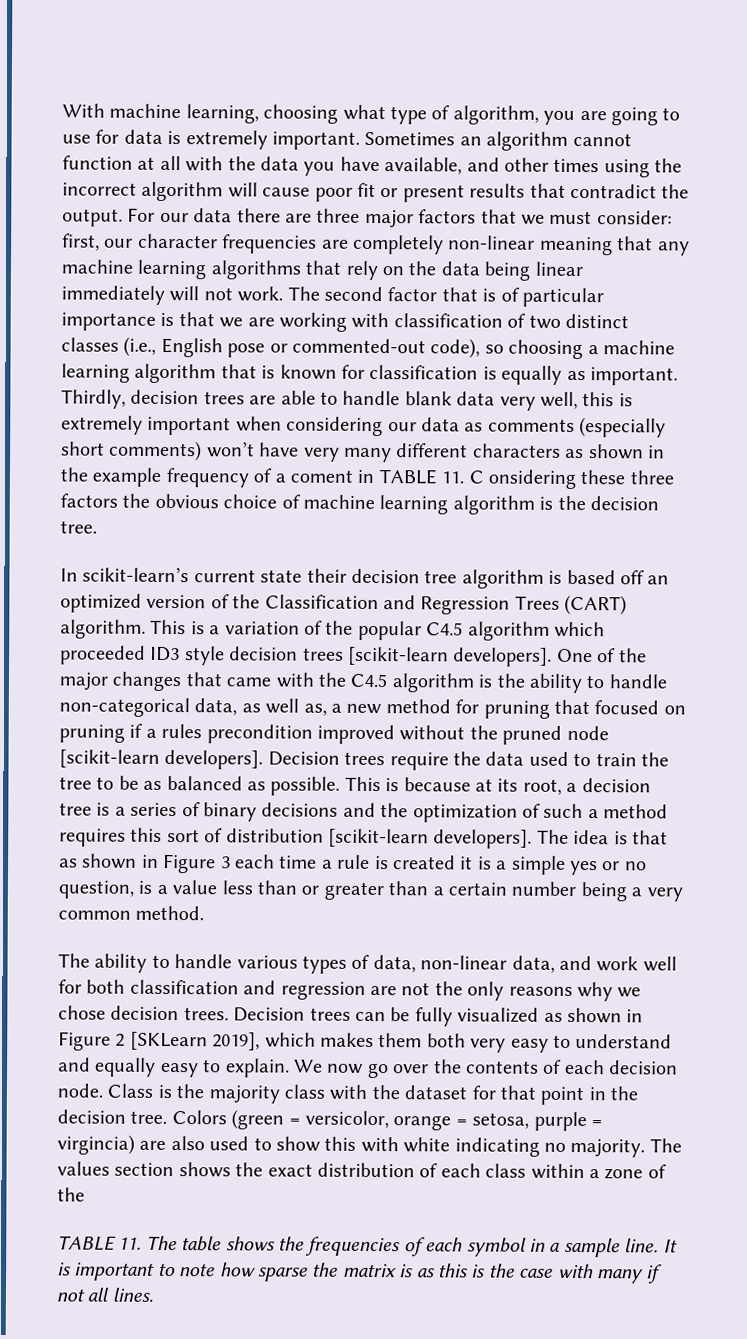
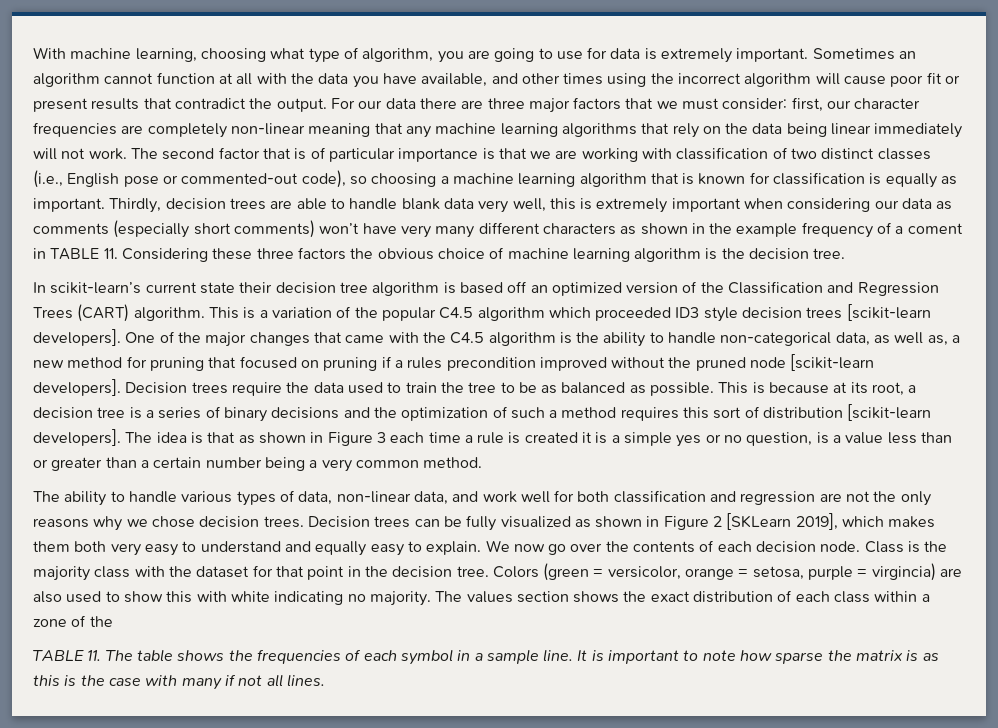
[468,469,576,489] C onsidering -> [121,248,208,262] Considering

